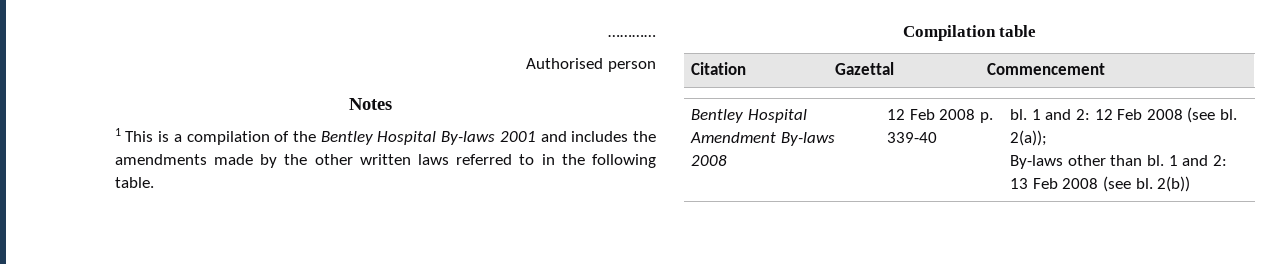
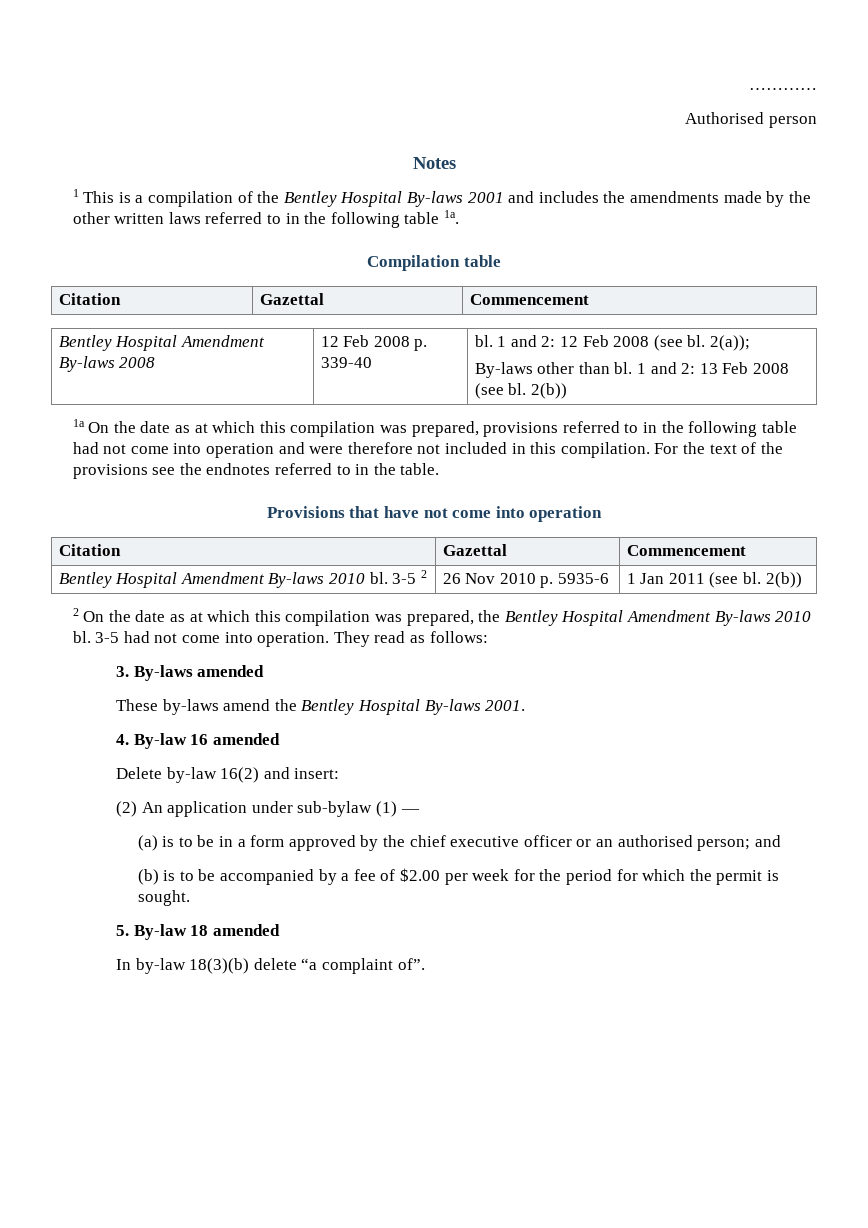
[114,177,154,188] table. -> [404,210,459,224] table 1a.
(1191, 184) none -> [72,419,797,437] [72,442,783,458] [72,463,440,479] [266,506,603,522] [58,544,121,556] [442,544,507,556] [626,545,746,556] [58,570,427,588] [442,573,610,588] [626,572,802,588] [72,608,812,626] [72,631,488,647] [116,665,265,681] [116,699,526,715] [116,733,280,749] [116,767,340,783] [116,801,420,817] [137,835,781,851] [137,868,779,885] [137,890,190,906] [116,924,280,940] [116,958,425,974] // 1a On the date as at which this compilation was prepared, provisions referred to in the following table had not come into operation and were therefore not included in this compilation. For the text of the provisions see the endnotes referred to in the table. // Provisions that have not come into operation // Citation | Gazettal | Commencement // Bentley Hospital Amendment By-laws 2010 bl. 3-5 2 | 26 Nov 2010 p. 5935-6 | 1 Jan 2011 (see bl. 2(b)) // 2 On the date as at which this compilation was prepared, the Bentley Hospital Amendment By-laws 2010 bl. 3-5 had not come into operation. They read as follows: // 3. By-laws amended // These by-laws amend the Bentley Hospital By-laws 2001. // 4. By-law 16 amended // Delete by-law 16(2) and insert: // (2) An application under sub-bylaw (1) — // (a) is to be in a form approved by the chief executive officer or an authorised person; and // (b) is to be accompanied by a fee of $2.00 per week for the period for which the permit is sought. // 5. By-law 18 amended // In by-law 18(3)(b) delete “a complaint of”.

